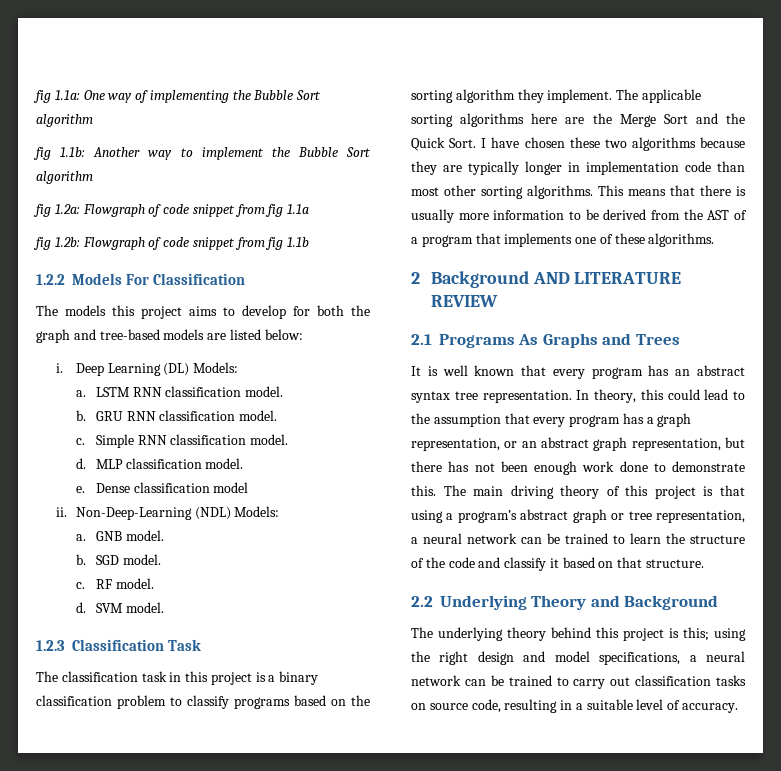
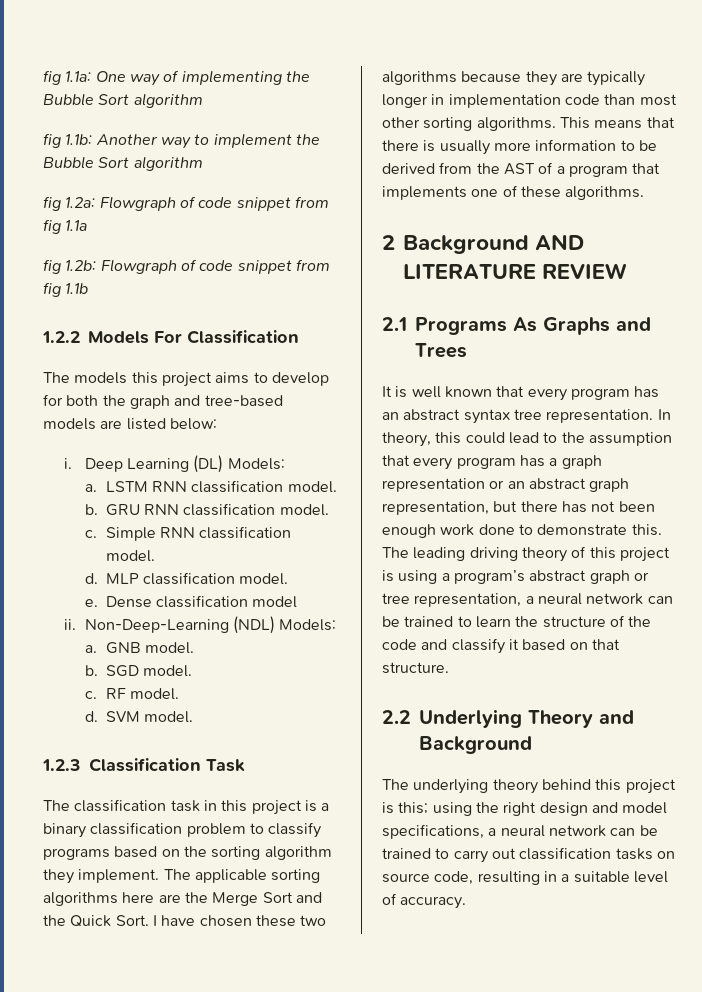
[411,438,500,451] representation, -> [382,478,485,492] representation
[473,486,504,496] main -> [413,547,466,561] leading
[720,485,745,496] that -> (394, 576) none

